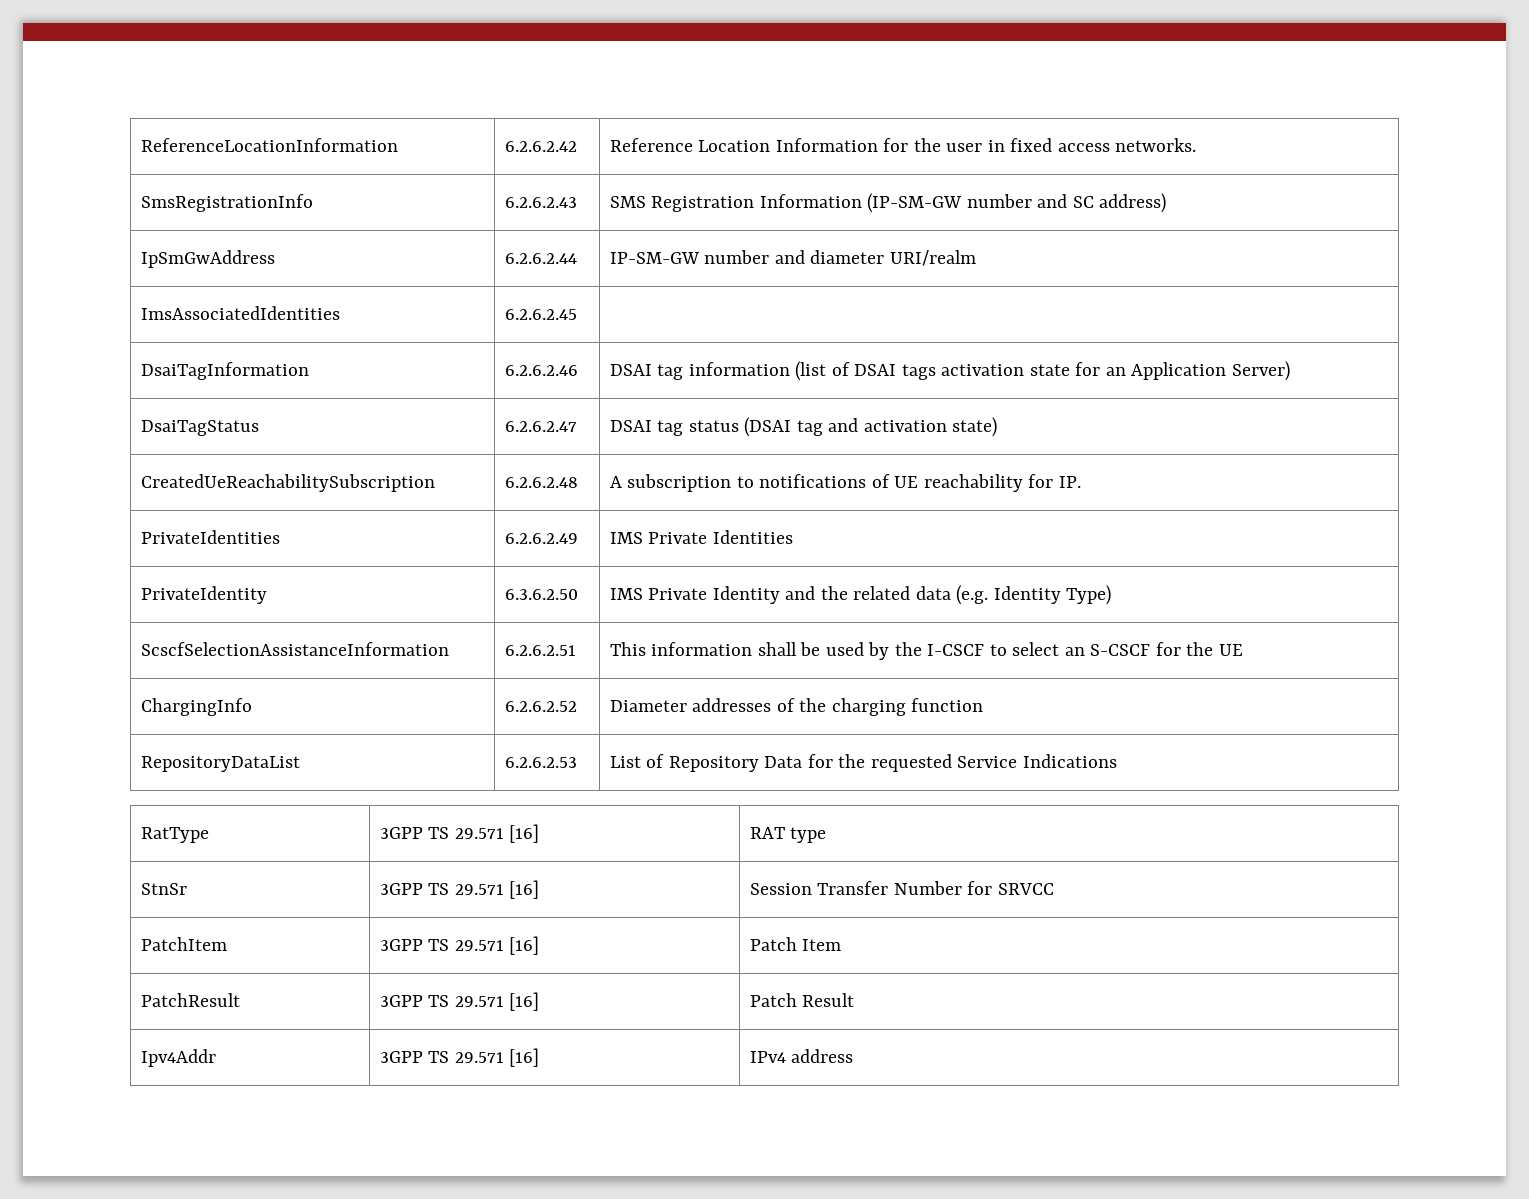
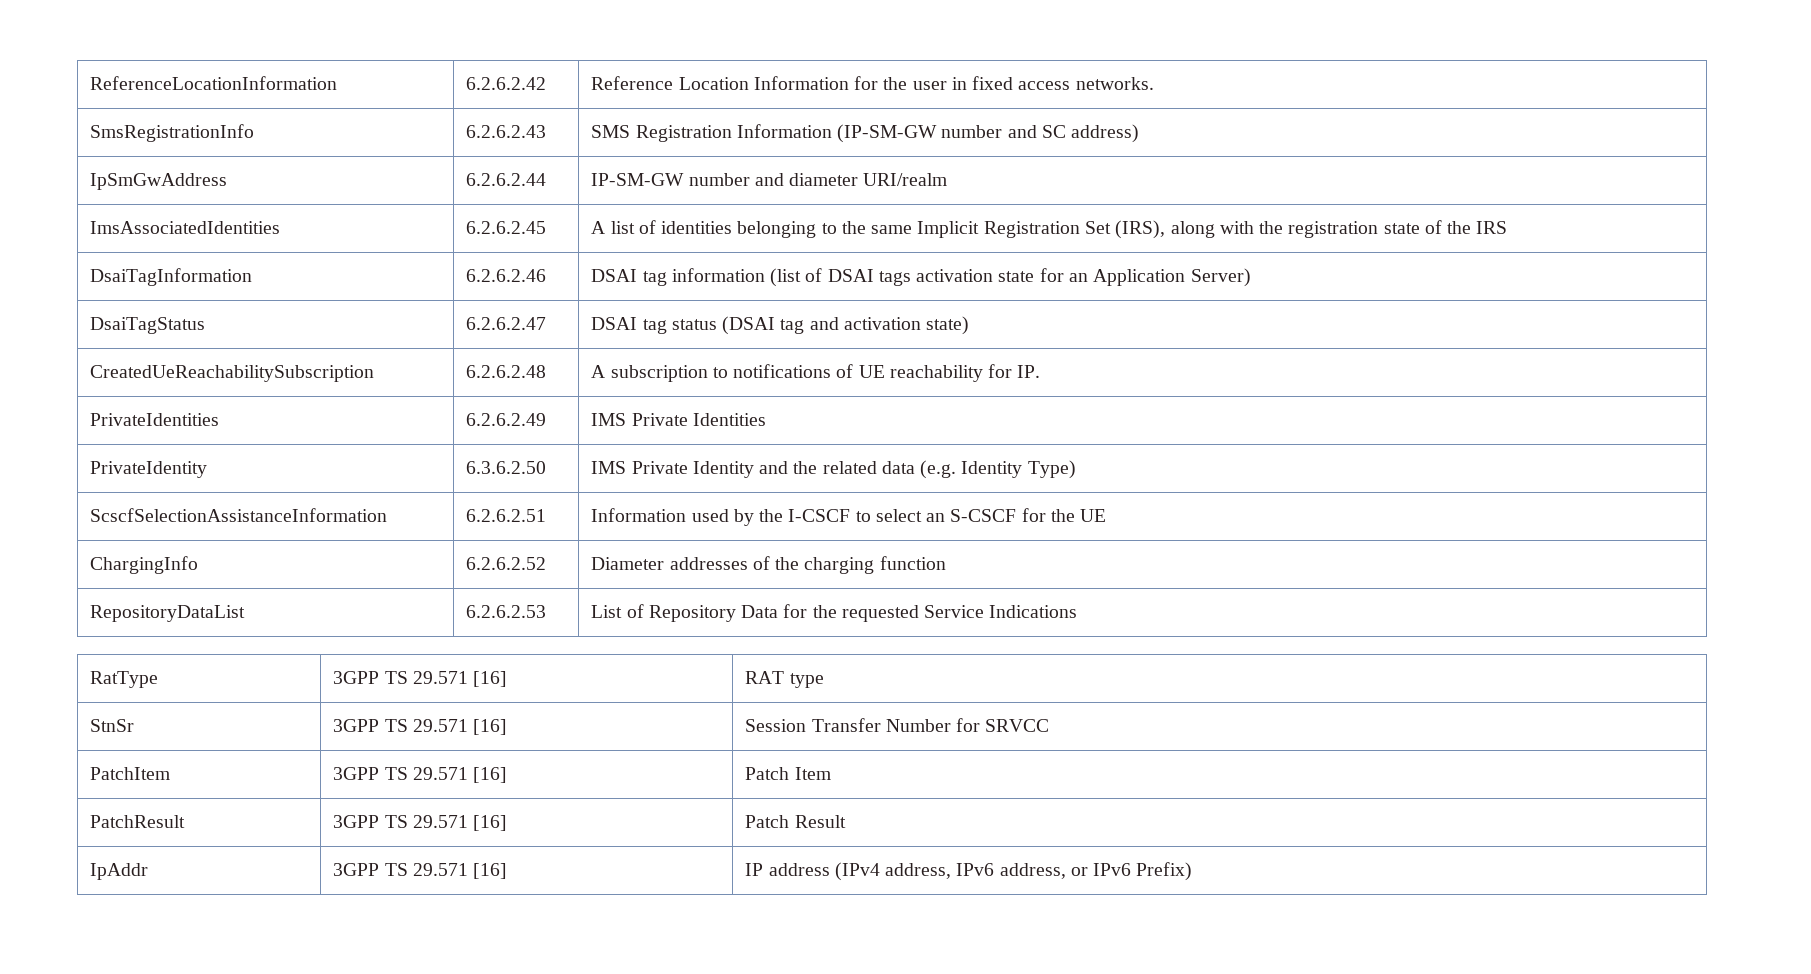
(577, 314) none -> [591,220,1508,239] A list of identities belonging to the same Implicit Registration Set (IRS), along with the registration state of the IRS
[609,642,821,656] This information shall be -> [591,508,687,522] Information
[140,1049,216,1067] [379,1048,540,1067] [749,1049,854,1063] Ipv4Addr | 3GPP TS 29.571 [16] | IPv4 address -> [90,863,149,880] [333,863,508,879] [745,862,1193,881] IpAddr | 3GPP TS 29.571 [16] | IP address (IPv4 address, IPv6 address, or IPv6 Prefix)

